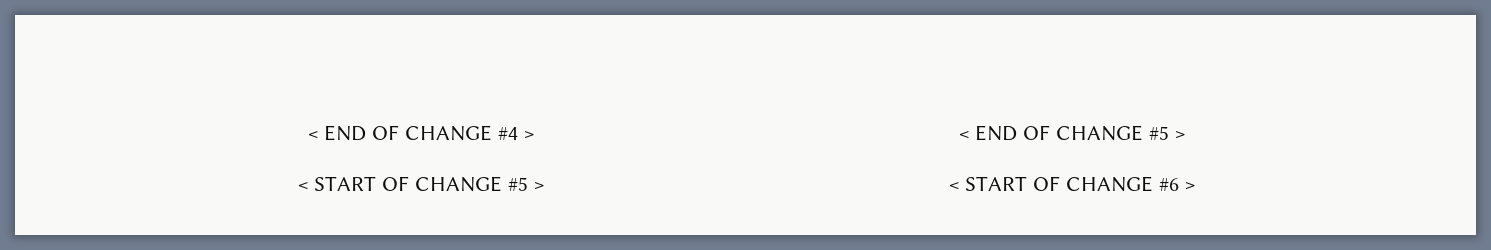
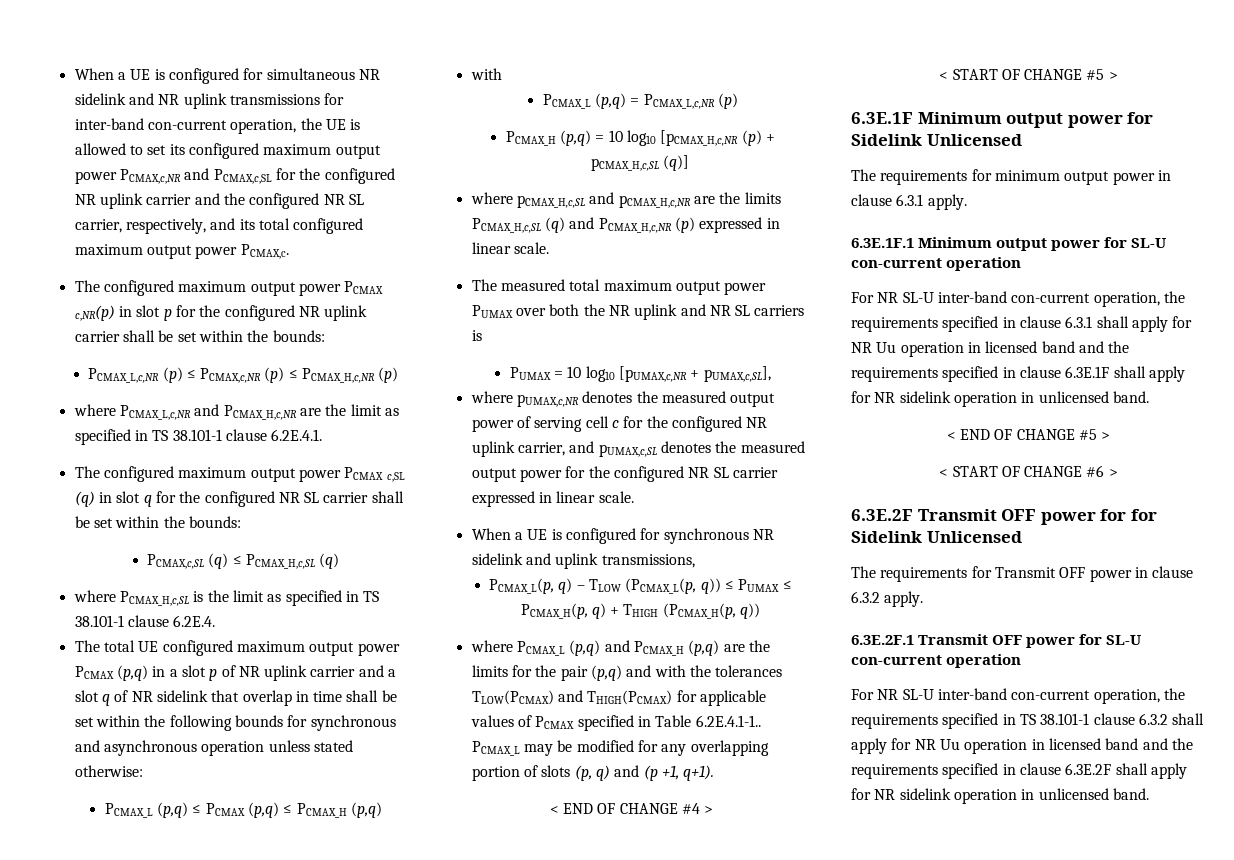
(308, 135) none -> [74,68,380,84] [74,93,345,109] [74,118,361,134] [74,143,381,159] [74,168,395,184] [74,193,364,209] [74,218,364,234] [74,244,289,259] [74,280,384,296] [74,305,368,321] [74,330,325,342] [88,367,399,383] [73,404,399,420] [74,429,323,445] [74,466,405,482] [74,491,404,507] [74,516,241,528] [147,553,340,569] [73,590,380,606] [74,615,216,627] [74,640,400,656] [74,665,397,681] [74,690,397,706] [74,715,396,731] [74,740,353,756] [74,765,143,777] [104,802,382,818] [470,68,502,80] [542,93,738,109] [505,130,775,146] [591,155,690,171] [470,192,781,208] [471,217,780,233] [471,242,549,254] [471,279,767,295] [471,304,805,320] [471,330,482,341] [509,366,771,382] [470,391,776,407] [471,416,768,432] [471,441,805,457] [471,466,778,482] [471,491,634,507] [471,528,774,544] [471,553,695,569] [489,578,792,594] [520,603,761,619] [470,640,770,656] [471,665,783,681] [471,690,766,706] [470,715,761,731] [471,740,769,756] [471,765,715,781] When a UE is configured for simultaneous NR sidelink and NR uplink transmissions for inter-band con-current operation, the UE is allowed to set its configured maximum output power PCMAX,c,NR and PCMAX,c,SL for the configured NR uplink carrier and the configured NR SL carrier, respectively, and its total configured maximum output power PCMAX,c. // The configured maximum output power PCMAX c,NR(p) in slot p for the configured NR uplink carrier shall be set within the bounds: // PCMAX_L,c,NR (p) ≤ PCMAX,c,NR (p) ≤ PCMAX_H,c,NR (p) // where PCMAX_L,c,NR and PCMAX_H,c,NR are the limit as specified in TS 38.101-1 clause 6.2E.4.1. // The configured maximum output power PCMAX c,SL (q) in slot q for the configured NR SL carrier shall be set within the bounds: // PCMAX,c,SL (q) ≤ PCMAX_H,c,SL (q) // where PCMAX_H,c,SL is the limit as specified in TS 38.101-1 clause 6.2E.4. // The total UE configured maximum output power PCMAX (p,q) in a slot p of NR uplink carrier and a slot q of NR sidelink that overlap in time shall be set within the following bounds for synchronous and asynchronous operation unless stated otherwise: // PCMAX_L (p,q) ≤ PCMAX (p,q) ≤ PCMAX_H (p,q) // with // PCMAX_L (p,q) = PCMAX_L,c,NR (p) // PCMAX_H (p,q) = 10 log10 [pCMAX_H,c,NR (p) + pCMAX_H,c,SL (q)] // where pCMAX_H,c,SL and pCMAX_H,c,NR are the limits PCMAX_H,c,SL (q) and PCMAX_H,c,NR (p) expressed in linear scale. // The measured total maximum output power PUMAX over both the NR uplink and NR SL carriers is // PUMAX = 10 log10 [pUMAX,c,NR + pUMAX,c,SL], // where pUMAX,c,NR denotes the measured output power of serving cell c for the configured NR uplink carrier, and pUMAX,c,SL denotes the measured output power for the configured NR SL carrier expressed in linear scale. // When a UE is configured for synchronous NR sidelink and uplink transmissions, // PCMAX_L(p, q) – TLOW (PCMAX_L(p, q)) ≤ PUMAX ≤ PCMAX_H(p, q) + THIGH (PCMAX_H(p, q)) // where PCMAX_L (p,q) and PCMAX_H (p,q) are the limits for the pair (p,q) and with the tolerances TLOW(PCMAX) and THIGH(PCMAX) for applicable values of PCMAX specified in Table 6.2E.4.1-1.. PCMAX_L may be modified for any overlapping portion of slots (p, q) and (p +1, q+1). //
(544, 186) none -> [851,112,1154,128] [851,134,1022,146] [851,169,1171,185] [851,194,967,210] [851,237,1167,251] [851,257,1022,271] [851,291,1185,307] [851,316,1193,332] [851,341,1130,357] [851,366,1185,382] [851,391,1149,407] // 6.3E.1F Minimum output power for Sidelink Unlicensed // The requirements for minimum output power in clause 6.3.1 apply. // 6.3E.1F.1 Minimum output power for SL-U con-current operation // For NR SL-U inter-band con-current operation, the requirements specified in clause 6.3.1 shall apply for NR Uu operation in licensed band and the requirements specified in clause 6.3E.1F shall apply for NR sidelink operation in unlicensed band.
(1195, 186) none -> [851,509,1157,525] [851,531,1022,543] [851,566,1194,582] [851,591,924,607] [851,634,1142,648] [851,654,1022,668] [851,688,1185,704] [851,713,1205,729] [851,738,1193,754] [851,763,1187,779] [851,788,1149,804] // 6.3E.2F Transmit OFF power for for Sidelink Unlicensed // The requirements for Transmit OFF power in clause 6.3.2 apply. // 6.3E.2F.1 Transmit OFF power for SL-U con-current operation // For NR SL-U inter-band con-current operation, the requirements specified in TS 38.101-1 clause 6.3.2 shall apply for NR Uu operation in licensed band and the requirements specified in clause 6.3E.2F shall apply for NR sidelink operation in unlicensed band.

